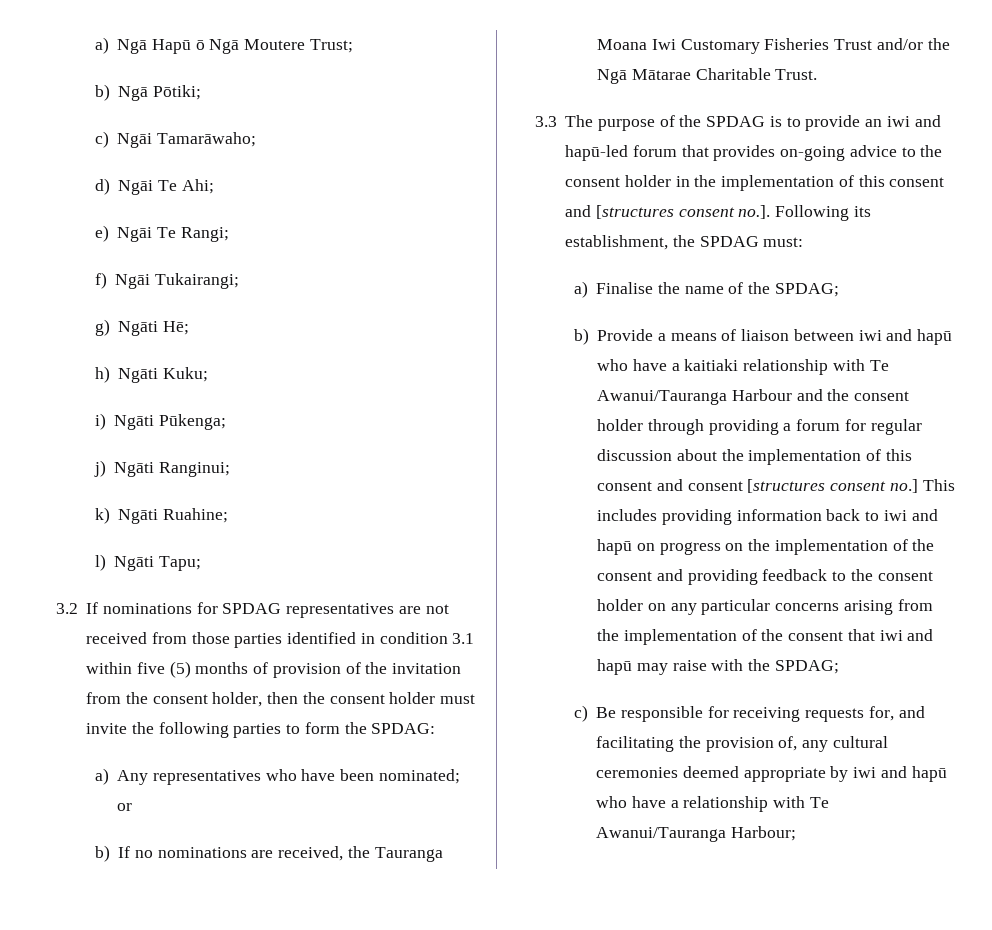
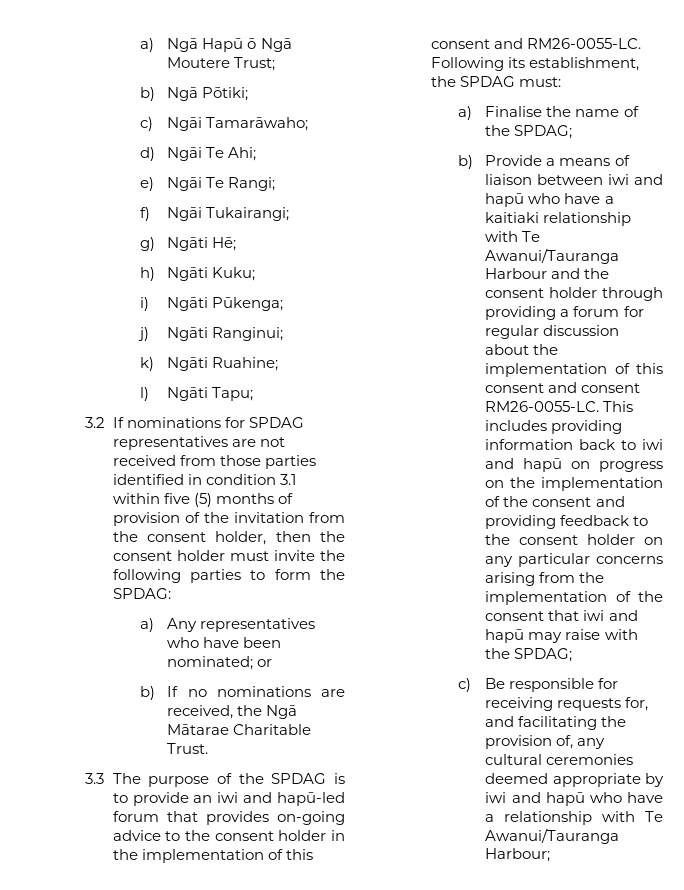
[374,847,443,862] [597,38,950,54] Tauranga Moana Iwi Customary Fisheries Trust and/or the -> (263, 710) none
[595,205,771,219] [structures consent no.]. -> [526,38,641,49] RM26-0055-LC.
[747,479,918,493] [structures consent no.] -> [485,401,600,412] RM26-0055-LC.

